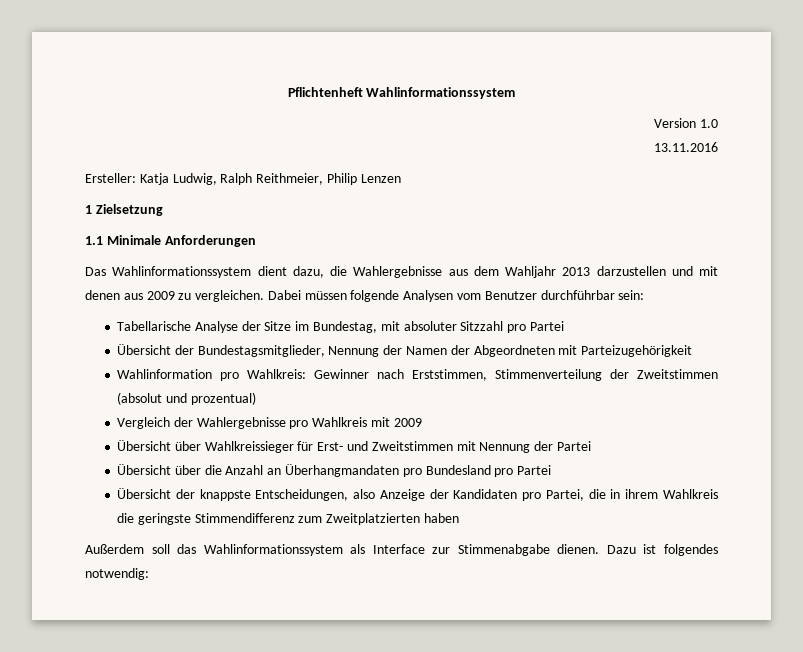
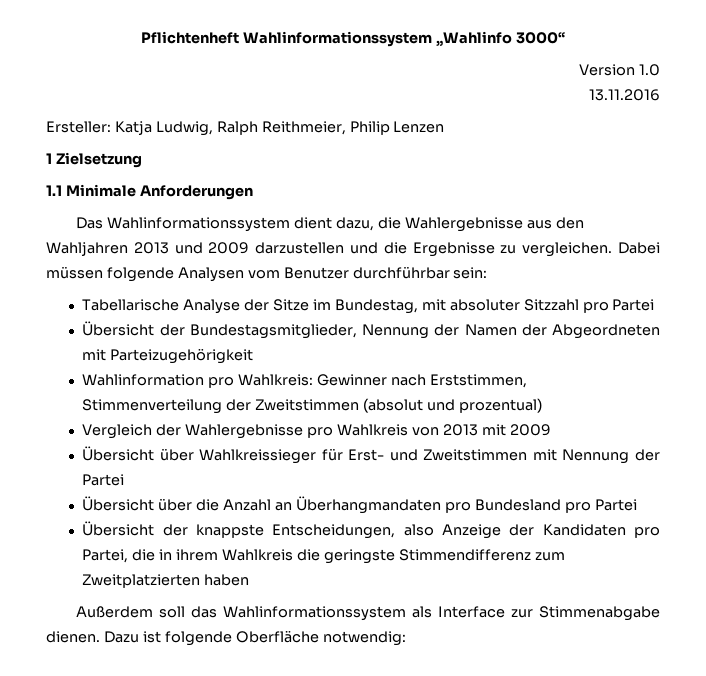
(516, 93) none -> [435,31,565,46] „Wahlinfo 3000“
[473,266,718,278] [85,290,175,300] dem Wahljahr 2013 darzustellen und mit denen aus 2009 -> [555,217,584,229] [46,242,495,257] den Wahljahren 2013 und 2009 darzustellen und die Ergebnisse
(368, 422) none -> [411,424,478,436] von 2013
[664,544,718,556] folgendes -> [164,630,319,646] folgende Oberfläche

